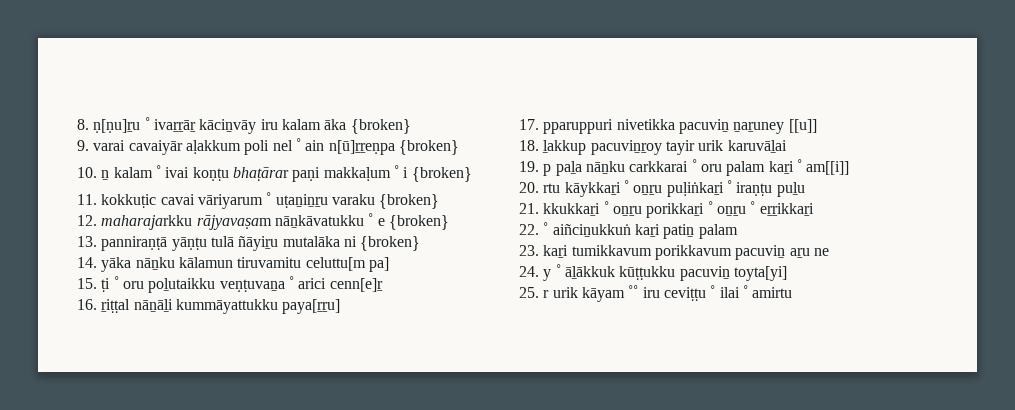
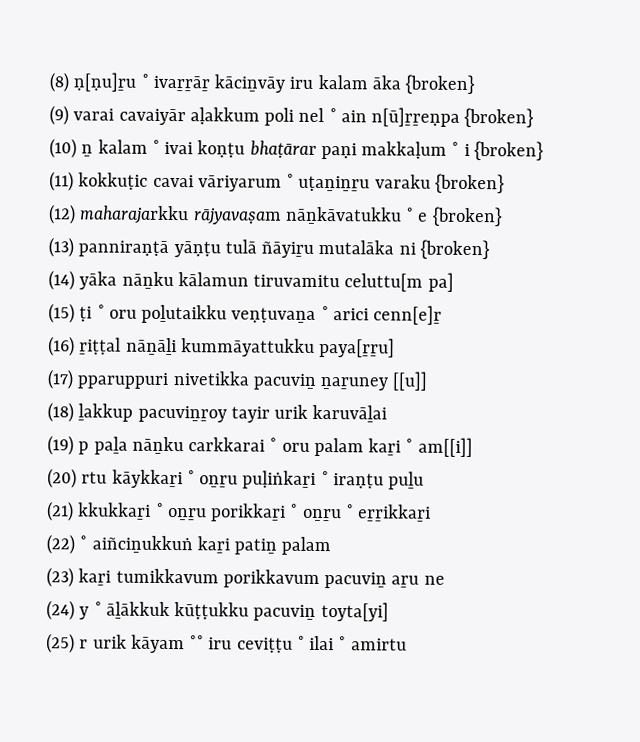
[77,119,89,130] 8. -> [49,72,69,93] (8)
[77,140,89,151] 9. -> [49,105,69,126] (9)
[77,167,97,178] 10. -> [49,138,77,159] (10)
[77,194,97,205] 11. -> [49,171,74,192] (11)
[77,215,97,226] 12. -> [48,204,76,225] (12)
[77,236,97,247] 13. -> [48,237,74,258] (13)
[77,257,97,268] 14. -> [48,270,75,291] (14)
[77,278,97,289] 15. -> [48,303,75,324] (15)
[77,299,97,310] 16. -> [48,336,75,357] (16)
[519,119,539,130] 17. -> [47,369,74,390] (17)
[519,140,539,151] 18. -> [47,402,74,423] (18)
[519,161,539,172] 19. -> [47,435,74,456] (19)
[519,182,539,193] 20. -> [47,468,77,489] (20)
[519,203,539,214] 21. -> [46,501,74,522] (21)
[519,224,539,235] 22. -> [46,534,75,555] (22)
[519,245,539,256] 23. -> [46,567,74,588] (23)
[519,266,539,277] 24. -> [46,600,75,621] (24)
[519,287,539,298] 25. -> [46,633,75,654] (25)

